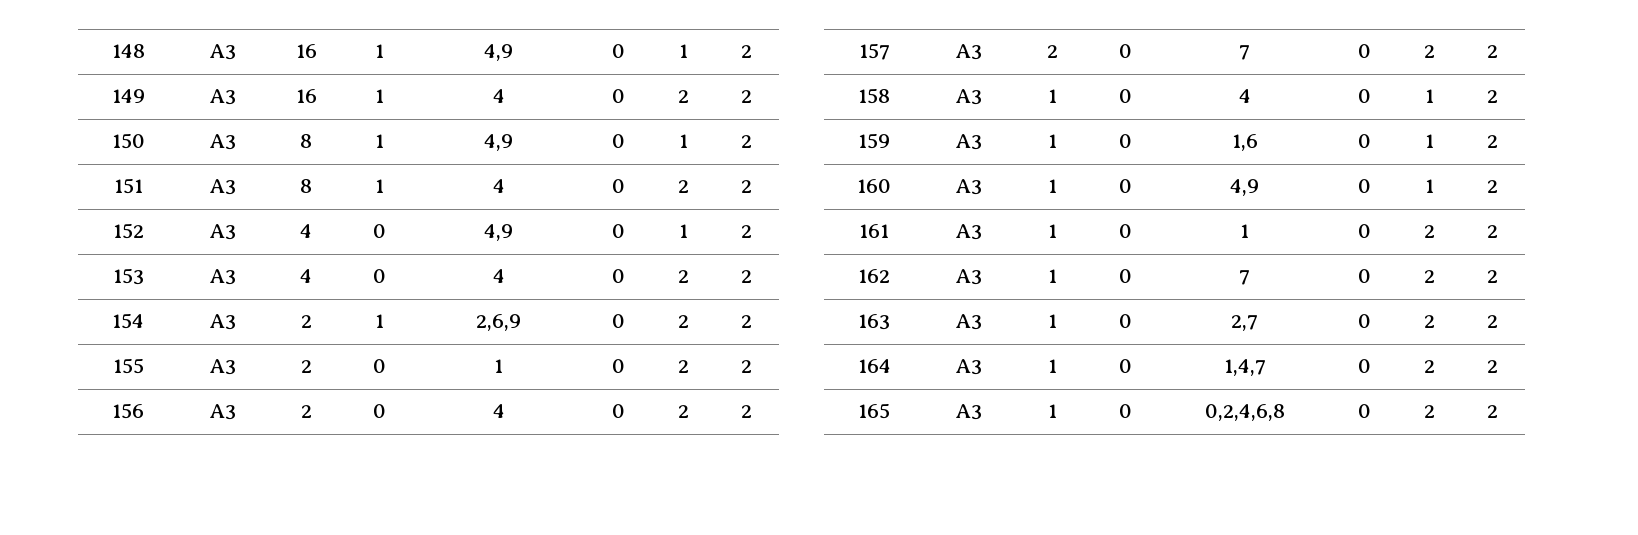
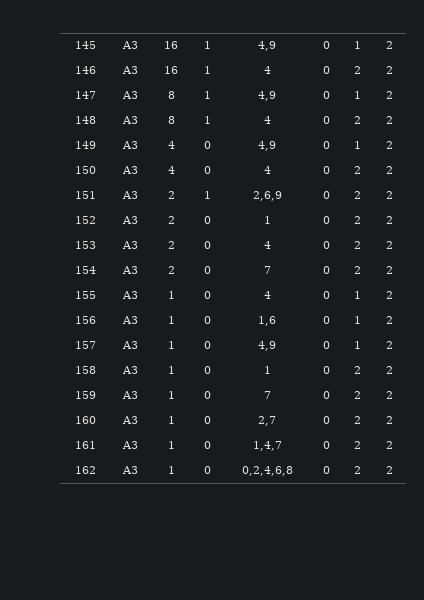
[111,44,145,58] 148 -> [74,41,96,49] 145
[111,89,145,103] 149 -> [74,66,96,74] 146
[111,133,145,149] 150 -> [74,91,96,99] 147
[113,178,143,194] 151 -> [74,116,96,124] 148
[112,223,144,239] 152 -> [74,141,96,149] 149
(752, 231) none -> [74,166,96,174] [121,166,138,174] [167,166,175,174] [204,166,211,174] [263,166,271,174] [322,166,330,174] [354,166,361,174] [386,166,393,174] [74,191,96,199] [121,191,138,199] [167,191,175,199] [204,191,211,199] [252,191,282,201] [322,191,330,199] [354,191,361,199] [386,191,393,199] [74,216,96,224] [121,216,138,224] [167,216,175,224] [204,216,211,224] [263,216,271,224] [322,216,330,224] [354,216,361,224] [386,216,393,224] // 150 | A3 | 4 | 0 | 4 | 0 | 2 | 2 // 151 | A3 | 2 | 1 | 2,6,9 | 0 | 2 | 2 // 152 | A3 | 2 | 0 | 1 | 0 | 2 | 2
[300,269,312,283] 4 -> [167,241,175,249] 2
[374,314,384,328] [476,314,521,331] [611,314,625,328] [677,315,689,328] [741,315,752,328] [112,358,144,374] [208,359,236,375] [300,360,312,373] [372,359,386,373] [494,359,503,373] [611,359,625,373] [677,360,689,373] [741,360,752,373] [112,403,144,419] [208,404,236,420] [300,405,312,418] [372,404,386,418] [492,404,505,418] [611,404,625,418] [677,405,689,418] [741,405,752,418] [858,43,890,60] [954,44,982,60] [1046,45,1058,58] [1118,44,1132,58] [1239,45,1250,60] [1357,44,1371,58] [1423,45,1435,58] [1487,45,1498,58] [858,88,890,104] | 1 | 2,6,9 | 0 | 2 | 2 // 155 | A3 | 2 | 0 | 1 | 0 | 2 | 2 // 156 | A3 | 2 | 0 | 4 | 0 | 2 | 2 // 157 | A3 | 2 | 0 | 7 | 0 | 2 | 2 // 158 -> [204,266,211,274] [263,266,271,274] [322,266,330,274] [354,266,361,274] [386,266,393,274] [74,291,96,299] | 0 | 7 | 0 | 2 | 2 // 155
[858,133,890,149] 159 -> [74,316,96,324] 156
[857,179,891,193] 160 -> [74,341,96,349] 157
[859,224,889,238] 161 -> [74,366,96,374] 158
[858,269,890,283] 162 -> [74,391,96,399] 159
[858,314,890,330] 163 -> [74,416,96,424] 160
[857,359,891,373] 164 -> [74,441,96,449] 161
[858,403,890,419] 165 -> [74,466,96,474] 162

